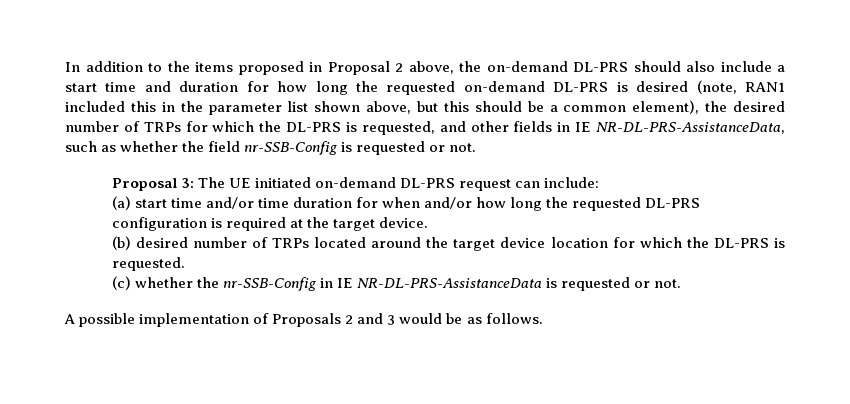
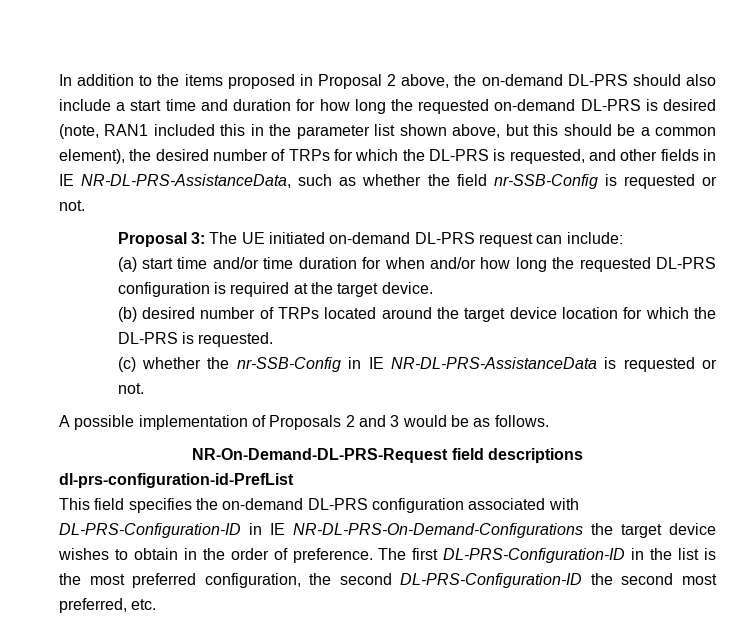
(543, 318) none -> [192,448,583,463] [59,473,294,488] [59,498,579,513] [59,523,716,538] [58,548,716,563] [59,573,717,588] [59,598,157,613] // NR-On-Demand-DL-PRS-Request field descriptions // dl-prs-configuration-id-PrefList // This field specifies the on-demand DL-PRS configuration associated with DL-PRS-Configuration-ID in IE NR-DL-PRS-On-Demand-Configurations the target device wishes to obtain in the order of preference. The first DL-PRS-Configuration-ID in the list is the most preferred configuration, the second DL-PRS-Configuration-ID the second most preferred, etc.

